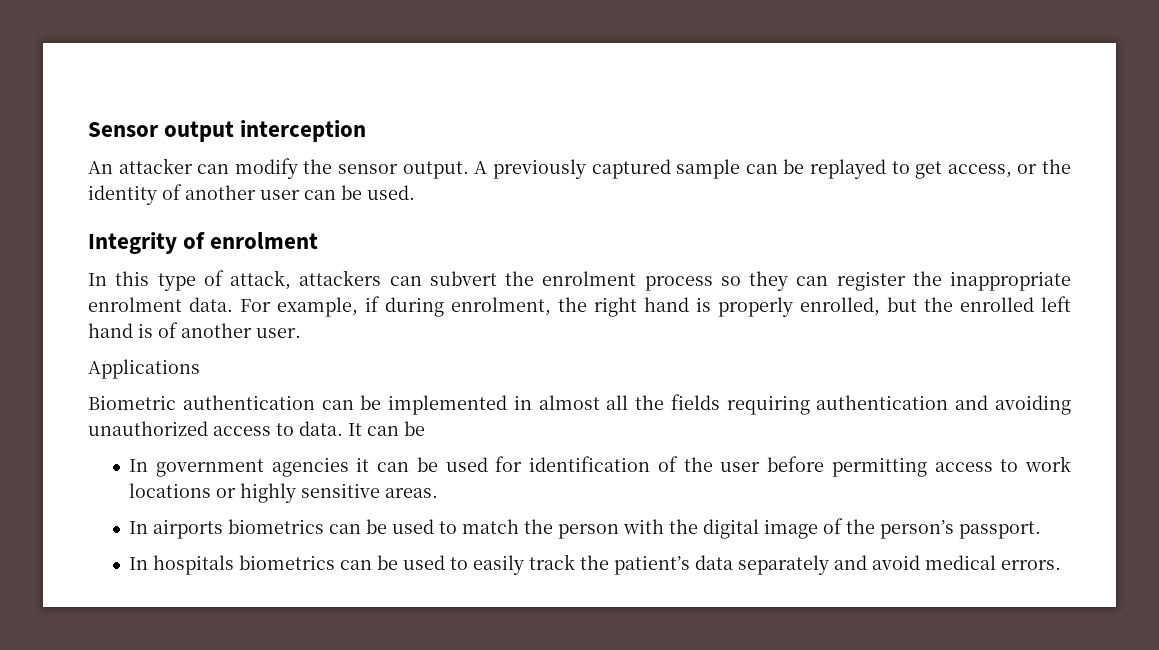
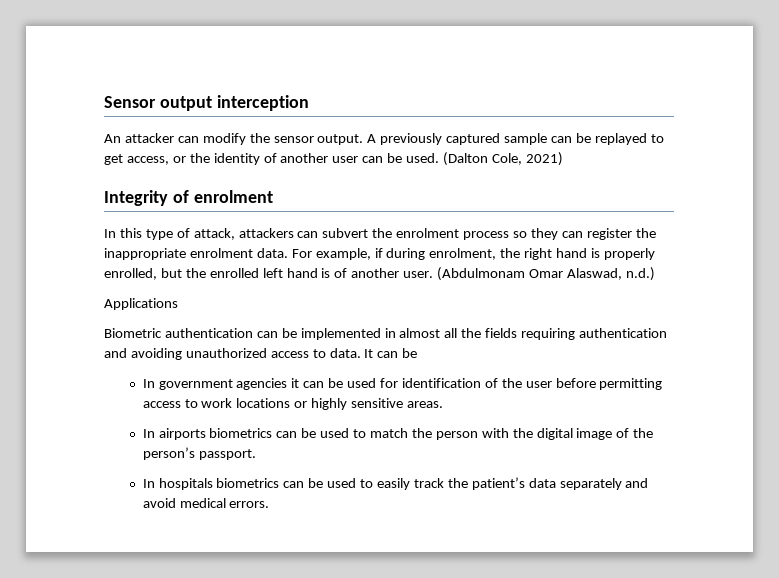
(415, 192) none -> [443,152,563,166] (Dalton Cole, 2021)
(301, 333) none -> [437,267,655,281] (Abdulmonam Omar Alaswad, n.d.)

